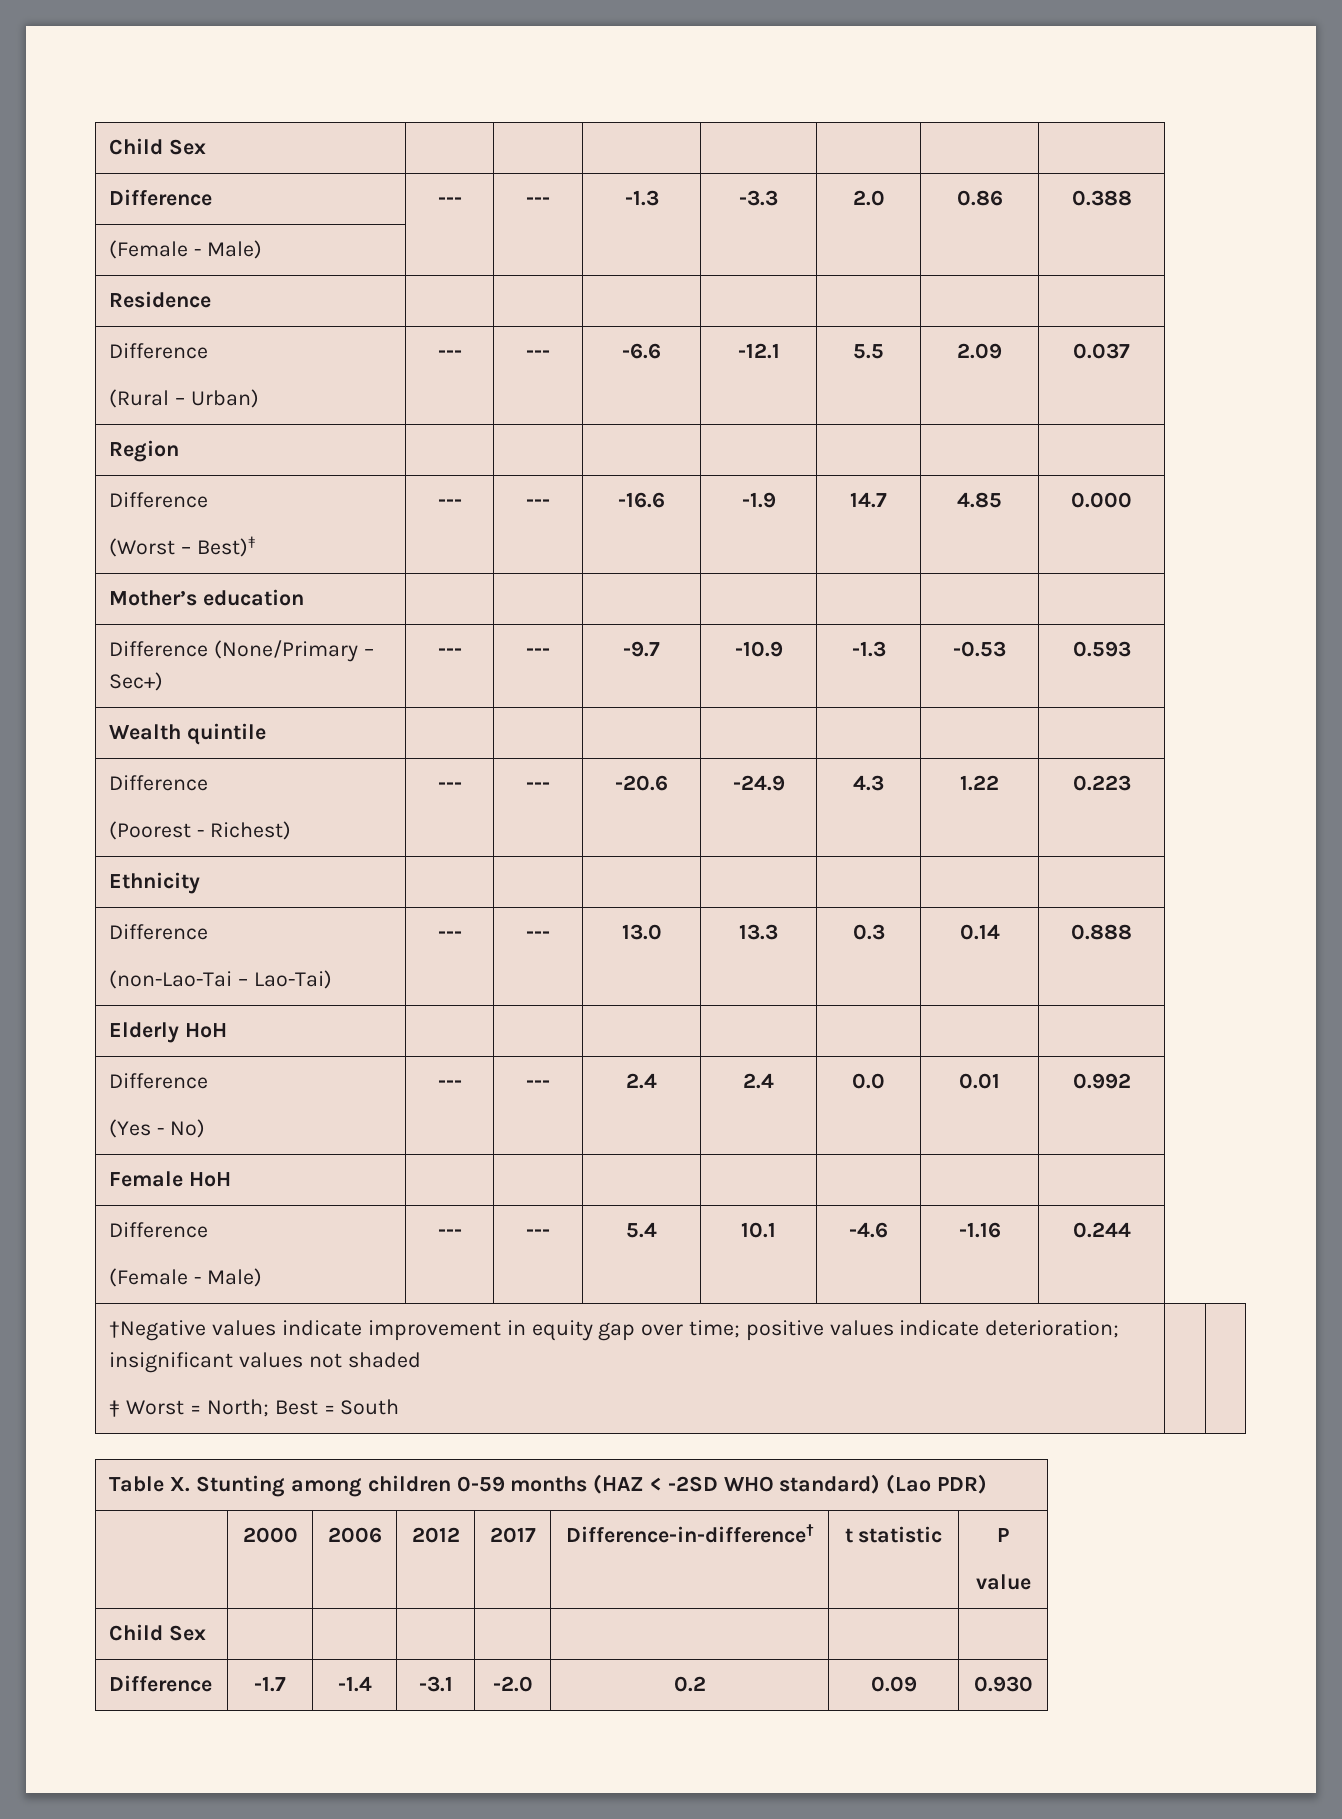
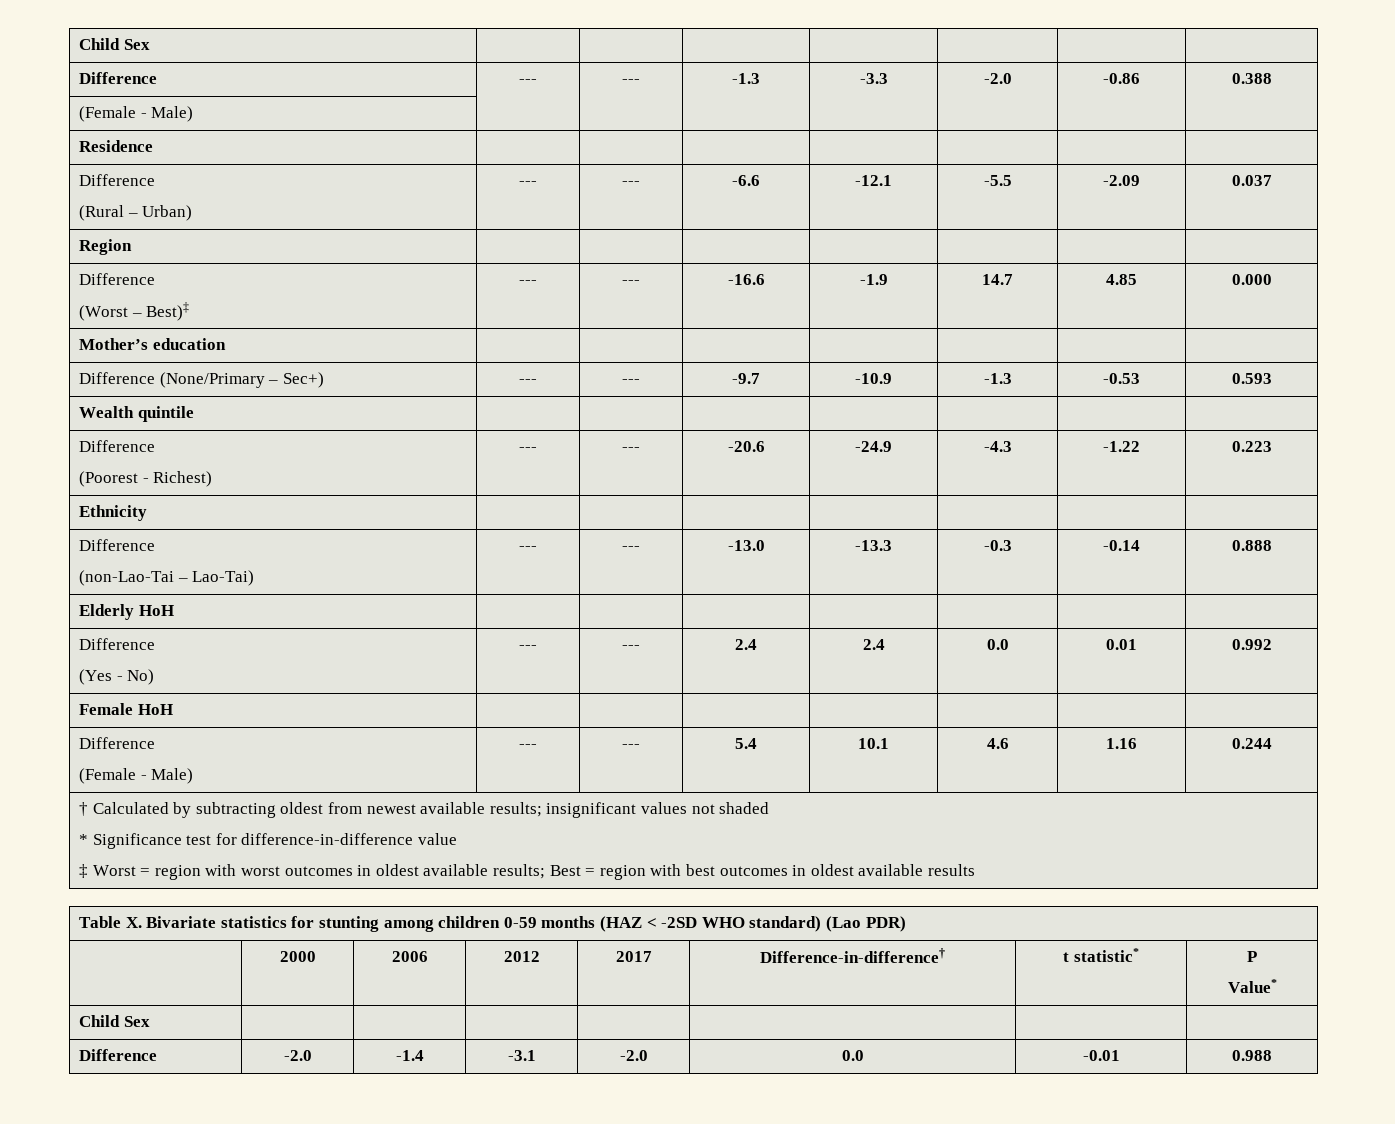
[852,190,885,206] [956,190,1003,206] 2.0 | 0.86 -> [983,73,1012,84] [1103,73,1140,84] -2.0 | -0.86
[853,344,884,359] [957,343,1002,359] 5.5 | 2.09 -> [983,175,1012,186] [1103,175,1140,186] -5.5 | -2.09
[853,775,884,791] [960,775,999,791] 4.3 | 1.22 -> [983,441,1012,452] [1103,441,1140,452] -4.3 | -1.22
[621,924,662,940] [739,924,778,940] [852,924,885,940] [959,924,1000,940] 13.0 | 13.3 | 0.3 | 0.14 -> [727,540,765,551] [855,540,892,551] [983,540,1012,551] [1103,540,1140,551] -13.0 | -13.3 | -0.3 | -0.14
[849,1222,888,1238] [958,1222,1001,1238] -4.6 | -1.16 -> [986,738,1009,749] [1106,738,1137,749] 4.6 | 1.16
[109,1320,1120,1341] [109,1352,421,1373] [109,1399,400,1417] [109,1475,286,1497] †Negative values indicate improvement in equity gap over time; positive values indicate deterioration; insignificant values not shaded // ‡ Worst = North; Best = South | | // Table X. Stunting -> [79,802,770,818] [79,833,458,849] [79,864,975,880] [79,916,380,932] † Calculated by subtracting oldest from newest available results; insignificant values not shaded // * Significance test for difference-in-difference value // ‡ Worst = region with worst outcomes in oldest available results; Best = region with best outcomes in oldest available results // Table X. Bivariate statistics for stunting
[858,1526,943,1543] statistic -> [1073,948,1139,962] statistic*
[975,1574,1031,1590] [109,1624,207,1641] [109,1675,213,1692] [253,1676,286,1692] value // Child Sex | | | | | | | // Difference | -1.7 -> [1227,979,1277,993] [79,1015,150,1027] [79,1049,158,1061] [283,1050,312,1061] Value* // Child Sex | | | | | | | // Difference | -2.0
[673,1676,706,1692] [870,1676,917,1692] [973,1676,1033,1692] 0.2 | 0.09 | 0.930 -> [841,1050,864,1061] [1082,1050,1120,1061] [1232,1050,1272,1061] 0.0 | -0.01 | 0.988

